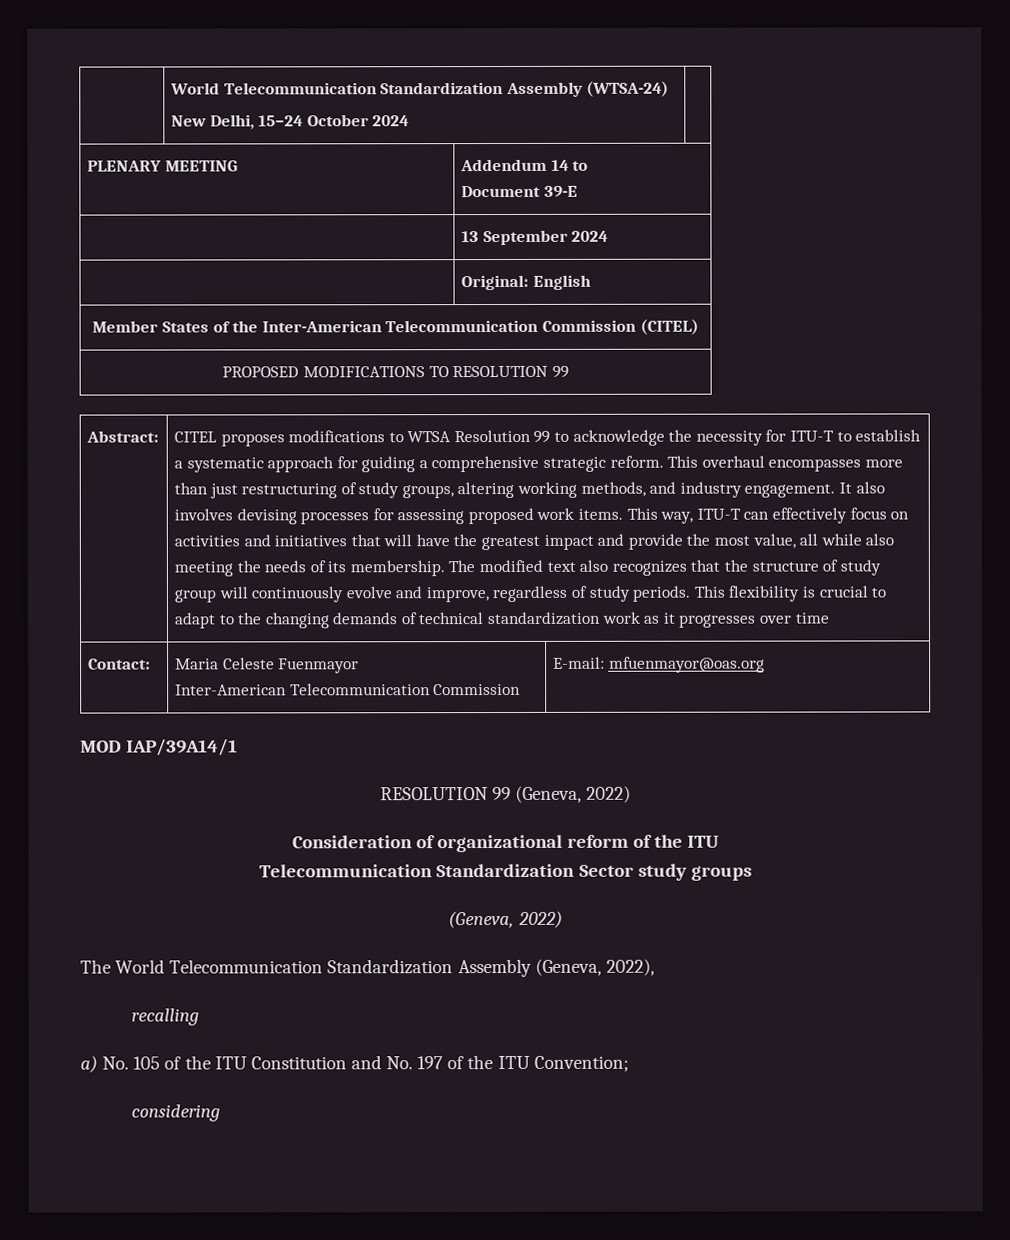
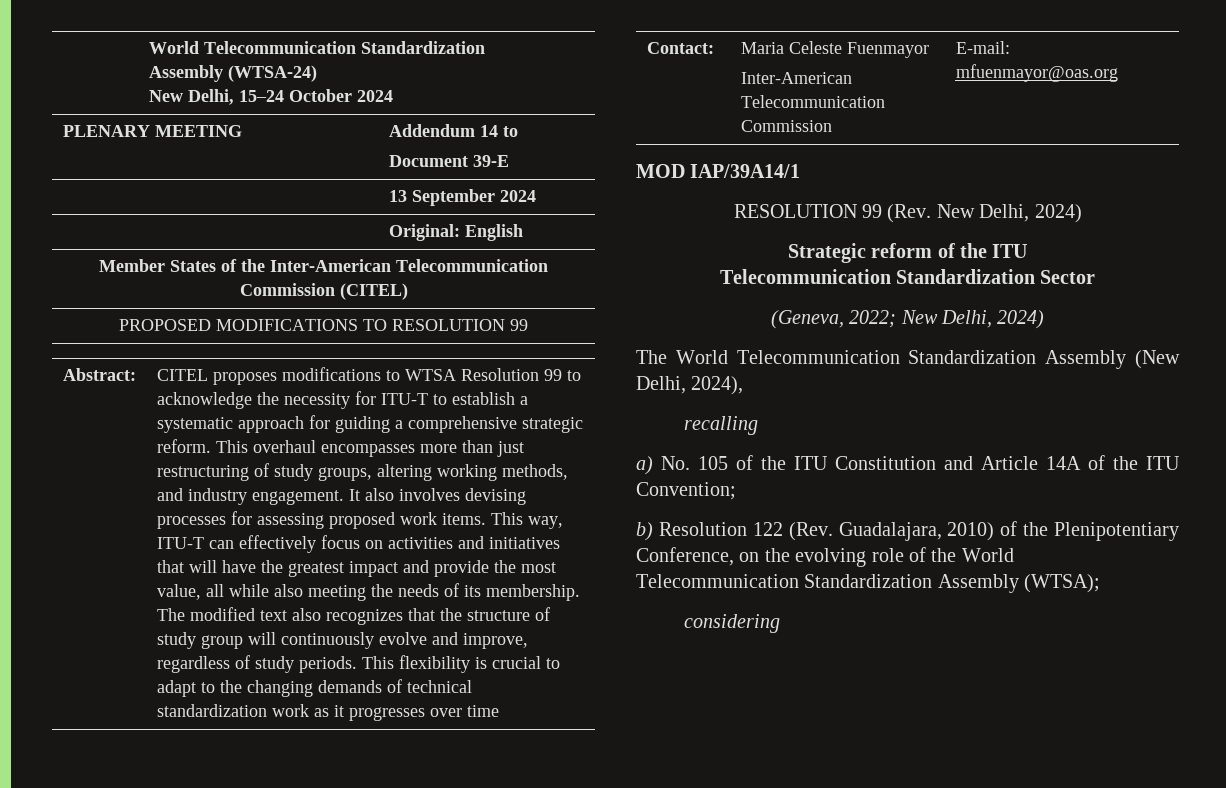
[515,785,632,803] [291,834,563,853] (Geneva, 2022) // Consideration of organizational -> [887,204,1082,223] [787,243,866,263] (Rev. New Delhi, 2024) // Strategic
[637,863,752,881] [448,910,563,929] study groups // (Geneva, 2022) -> [770,310,1045,329] // (Geneva, 2022; New Delhi, 2024)
[534,958,655,976] (Geneva, 2022), -> [1135,350,1180,369] [636,376,744,395] (New Delhi, 2024),
[386,1056,444,1070] No. 197 -> [981,456,1081,470] Article 14A
(629, 1063) none -> [636,521,1179,541] [636,547,1014,567] [636,574,1101,593] // b) Resolution 122 (Rev. Guadalajara, 2010) of the Plenipotentiary Conference, on the evolving role of the World Telecommunication Standardization Assembly (WTSA);

